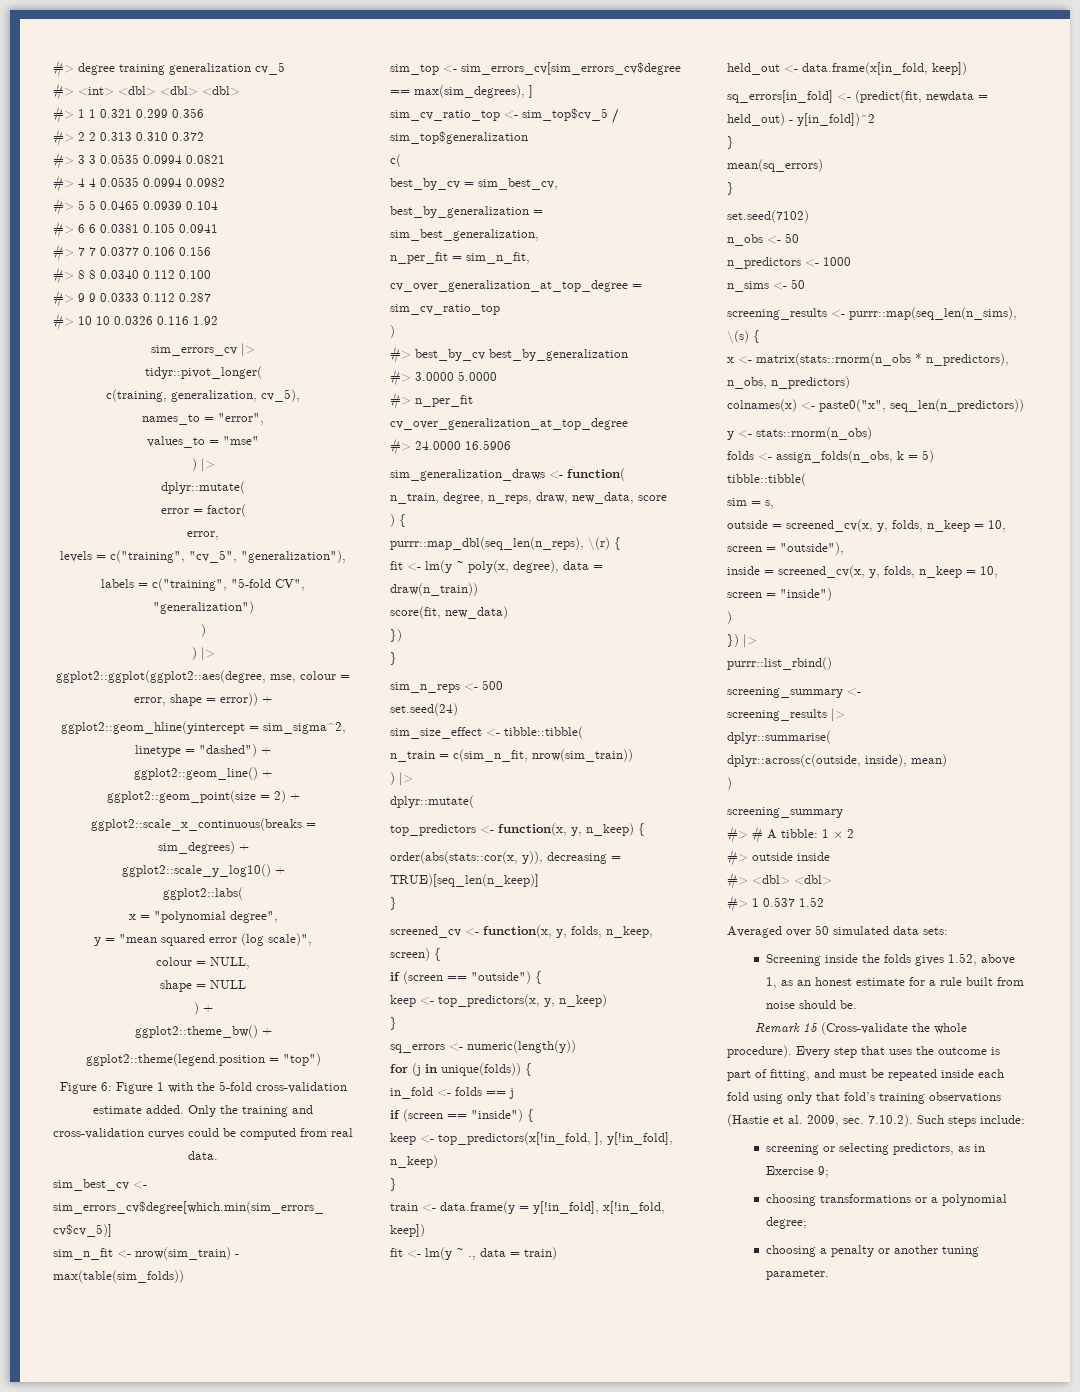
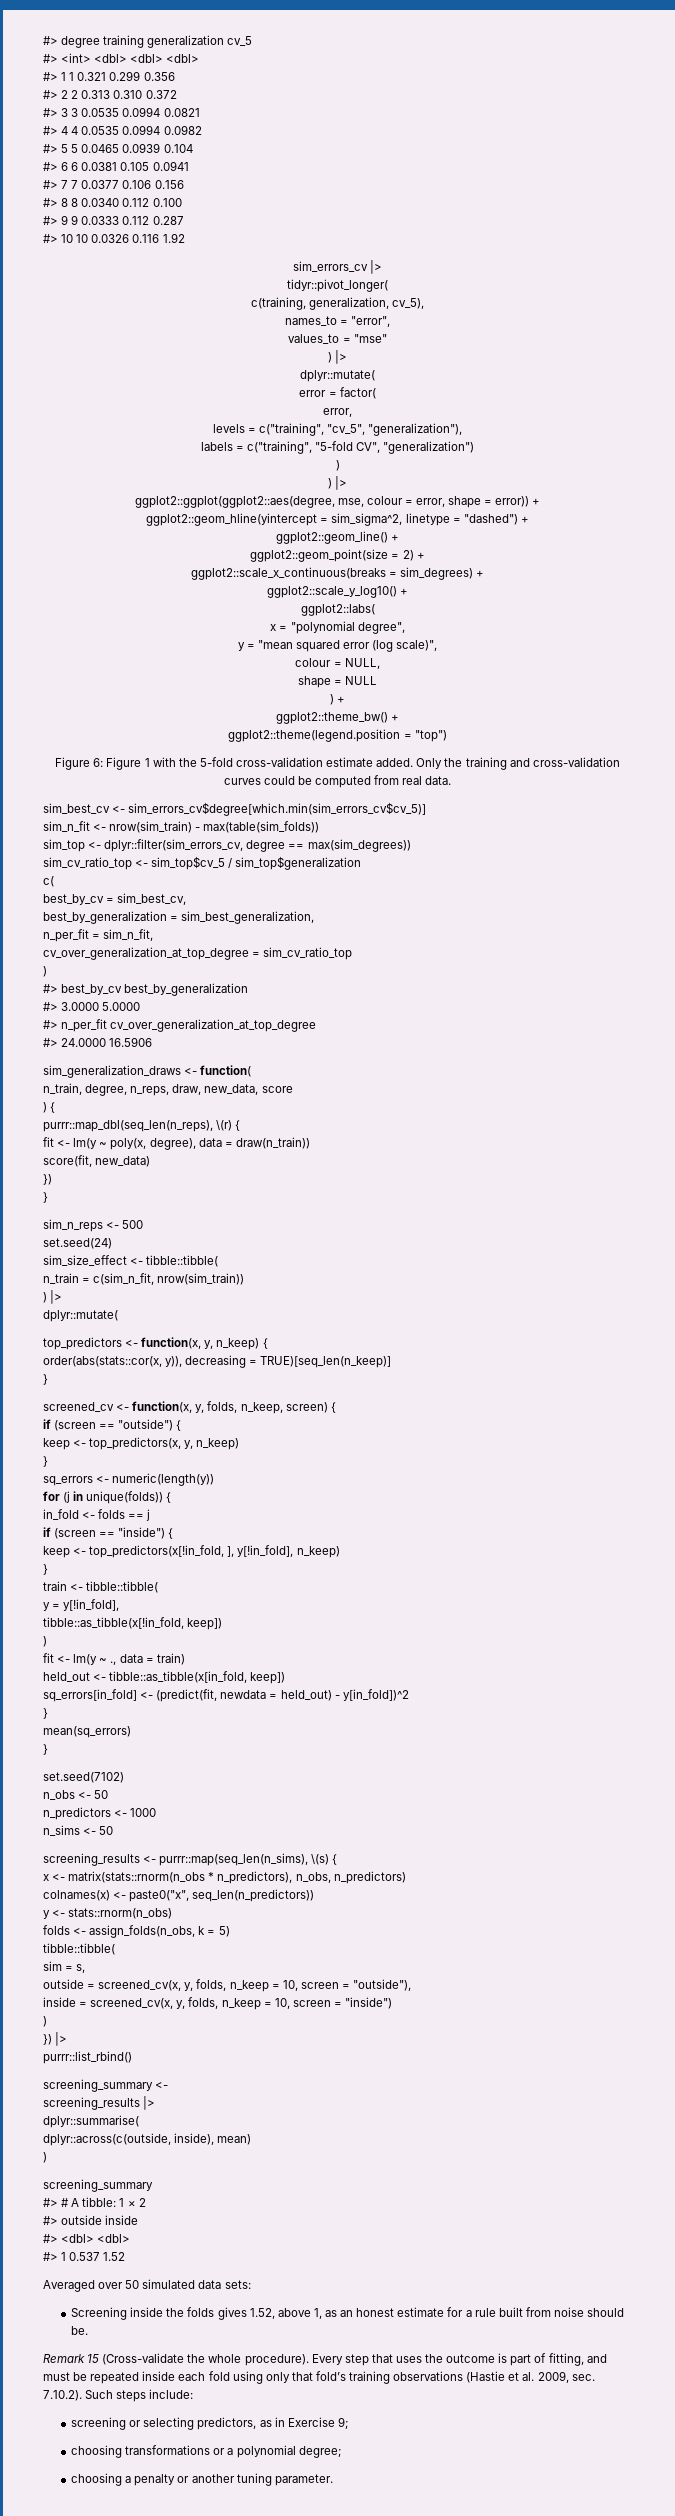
[461,62,681,75] [390,85,533,98] sim_errors_cv[sim_errors_cv$degree == max(sim_degrees), ] -> [104,839,411,852] dplyr::filter(sim_errors_cv, degree == max(sim_degrees))
[440,1201,515,1214] data.frame(y -> [86,1581,159,1593] [43,1602,50,1611] tibble::tibble( // y
[603,1201,665,1214] [390,1224,425,1237] x[!in_fold, keep]) -> [43,1617,223,1630] [43,1636,47,1647] // tibble::as_tibble(x[!in_fold, keep]) // )
[802,62,928,75] data.frame(x[in_fold, -> [109,1671,248,1683] tibble::as_tibble(x[in_fold,

